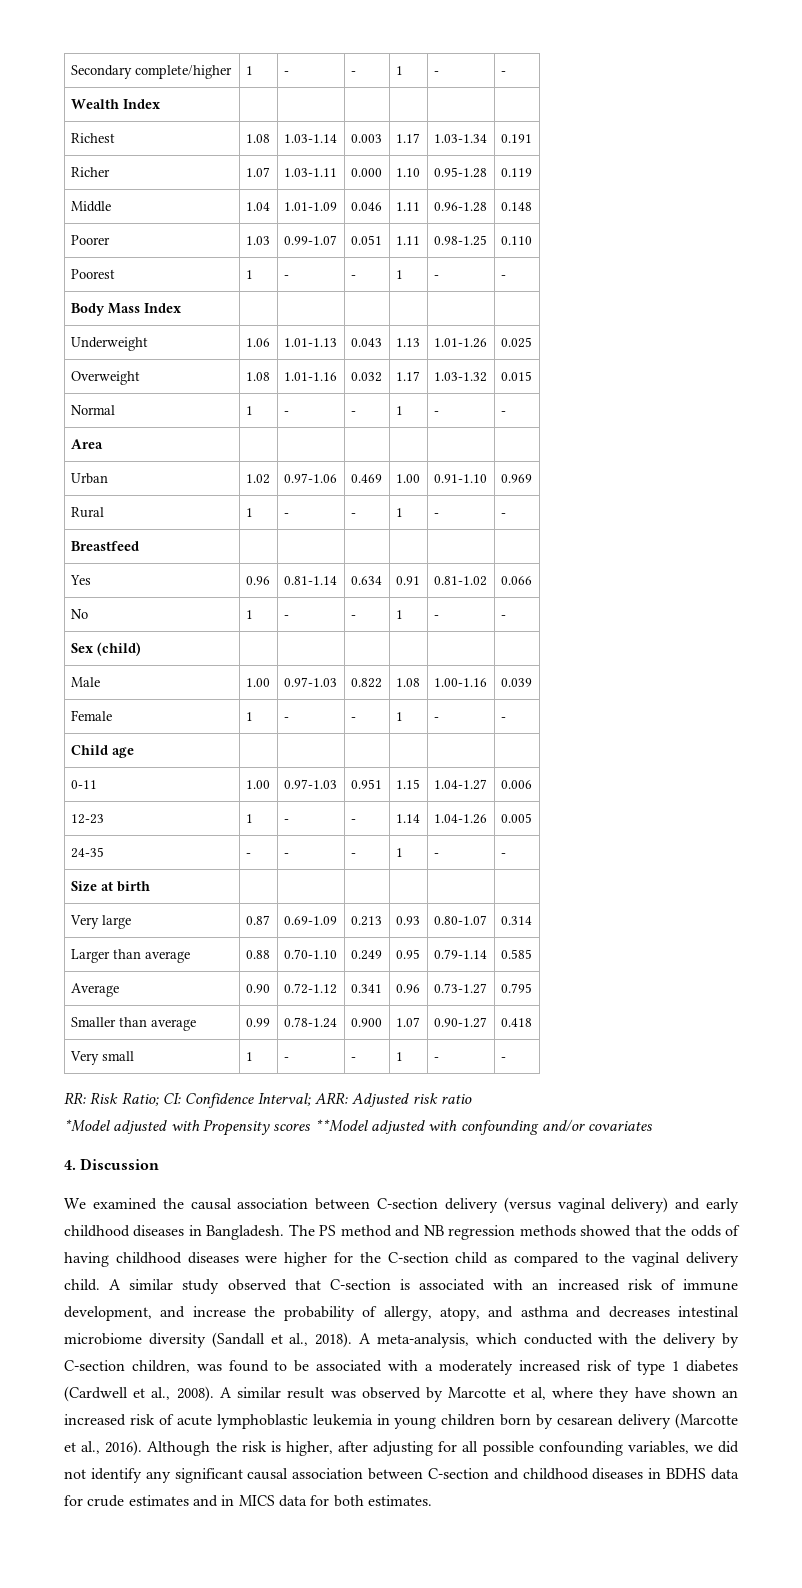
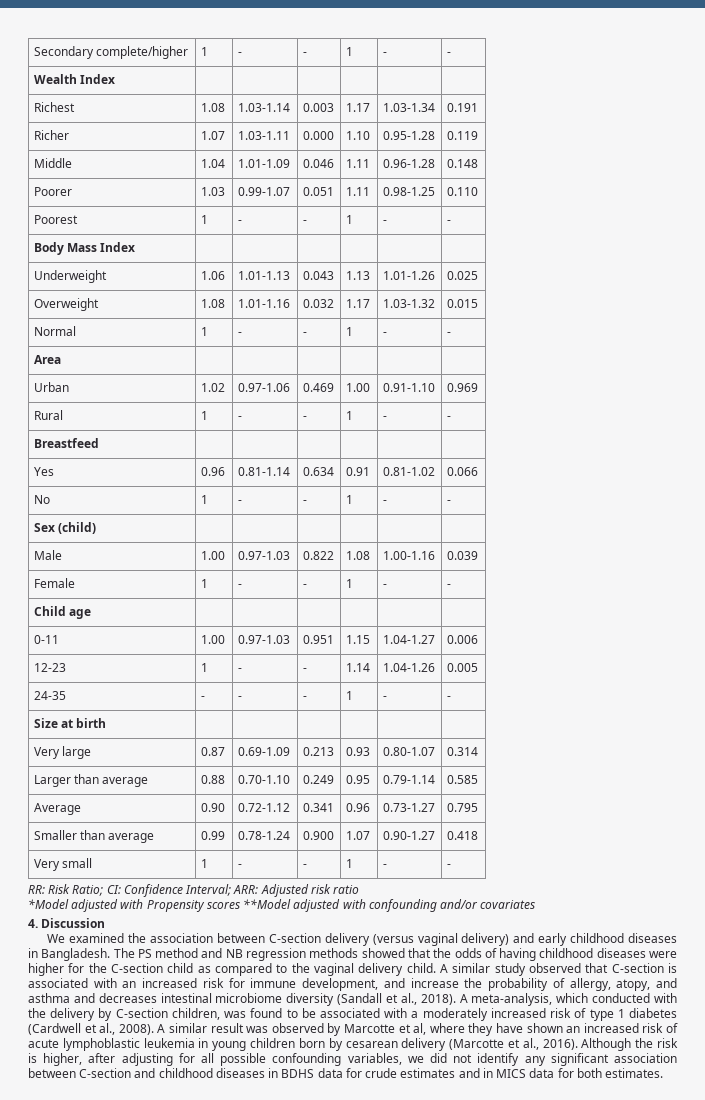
[190,1198,232,1210] causal -> (147, 938) none
[660,1279,676,1290] of -> [228,978,245,988] for
[247,1468,289,1480] causal -> (609, 1059) none

